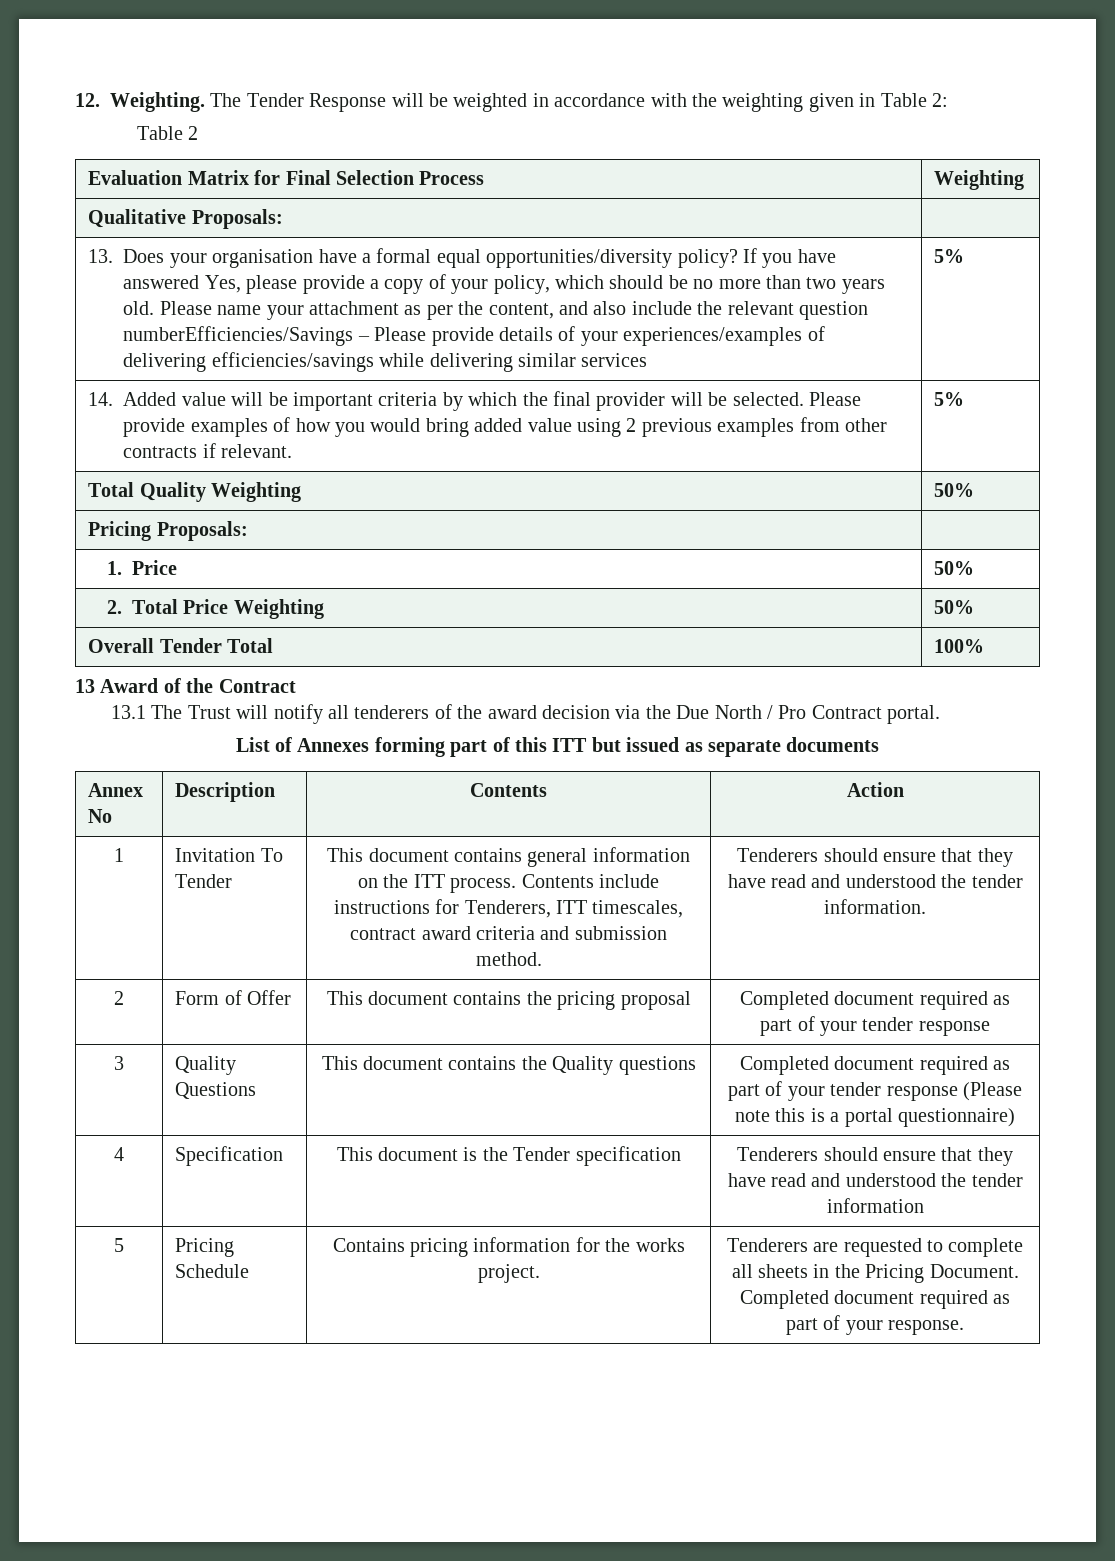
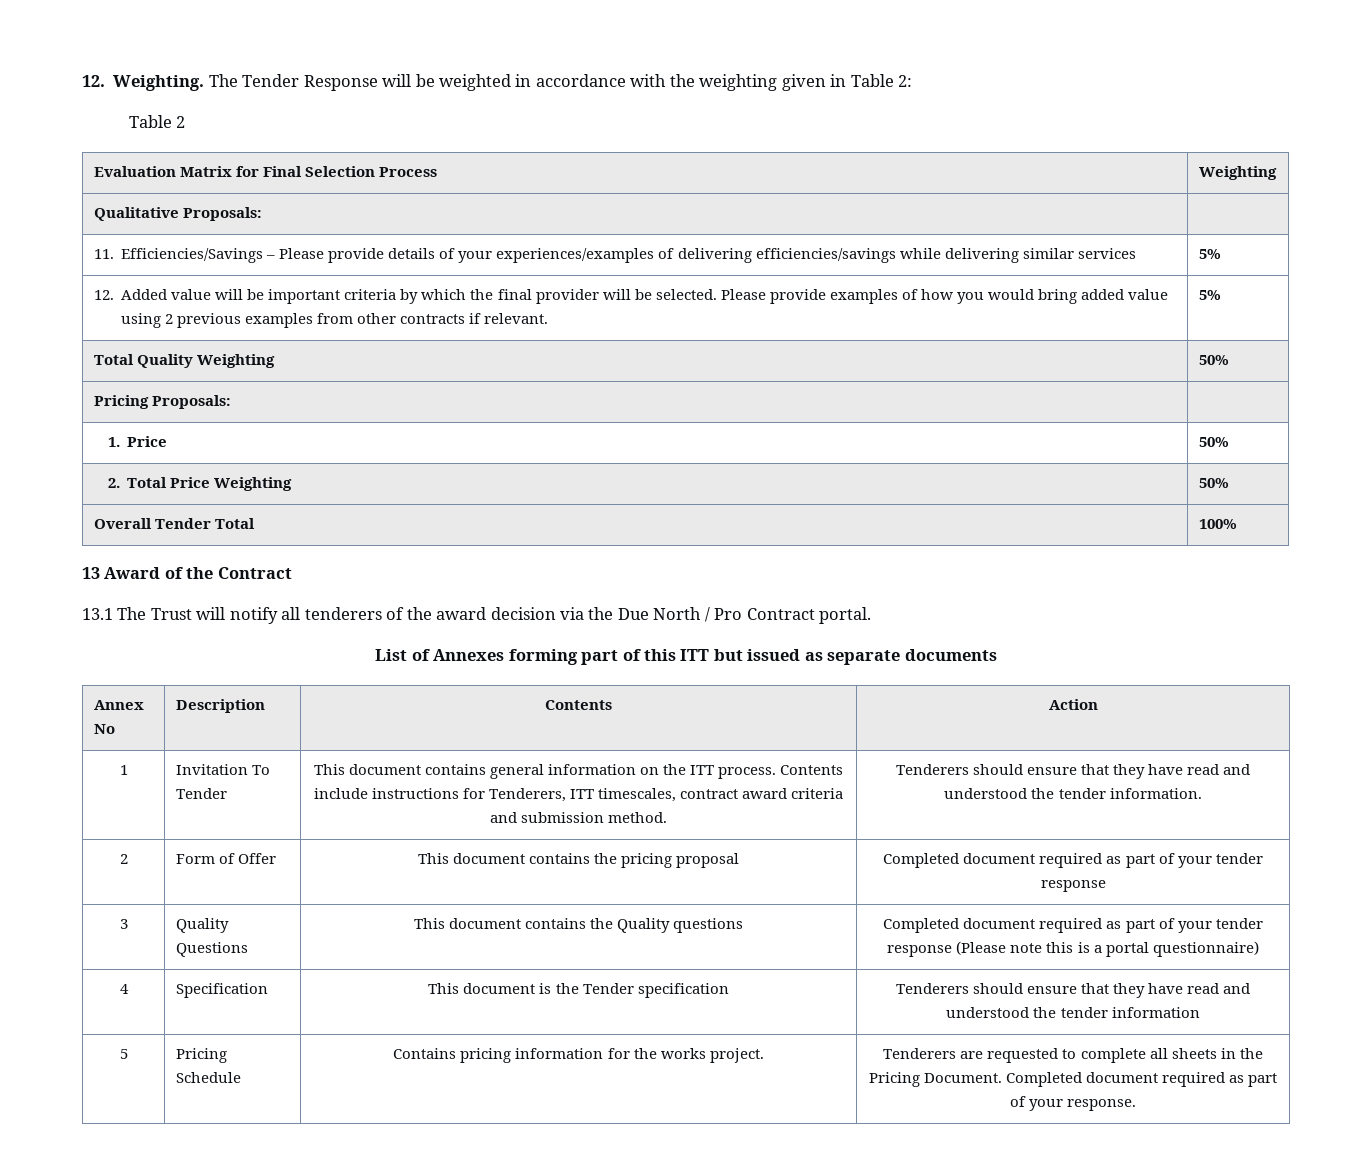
[88,248,836,268] [123,274,885,294] [123,301,869,320] [123,326,354,346] 13. Does your organisation have a formal equal opportunities/diversity policy? If you have answered Yes, please provide a copy of your policy, which should be no more than two years old. Please name your attachment as per the content, and also include the relevant question numberEfficiencies/Savings -> [93,248,264,263] 11. Efficiencies/Savings
[88,392,114,406] 14. -> [93,290,114,300] 12.

